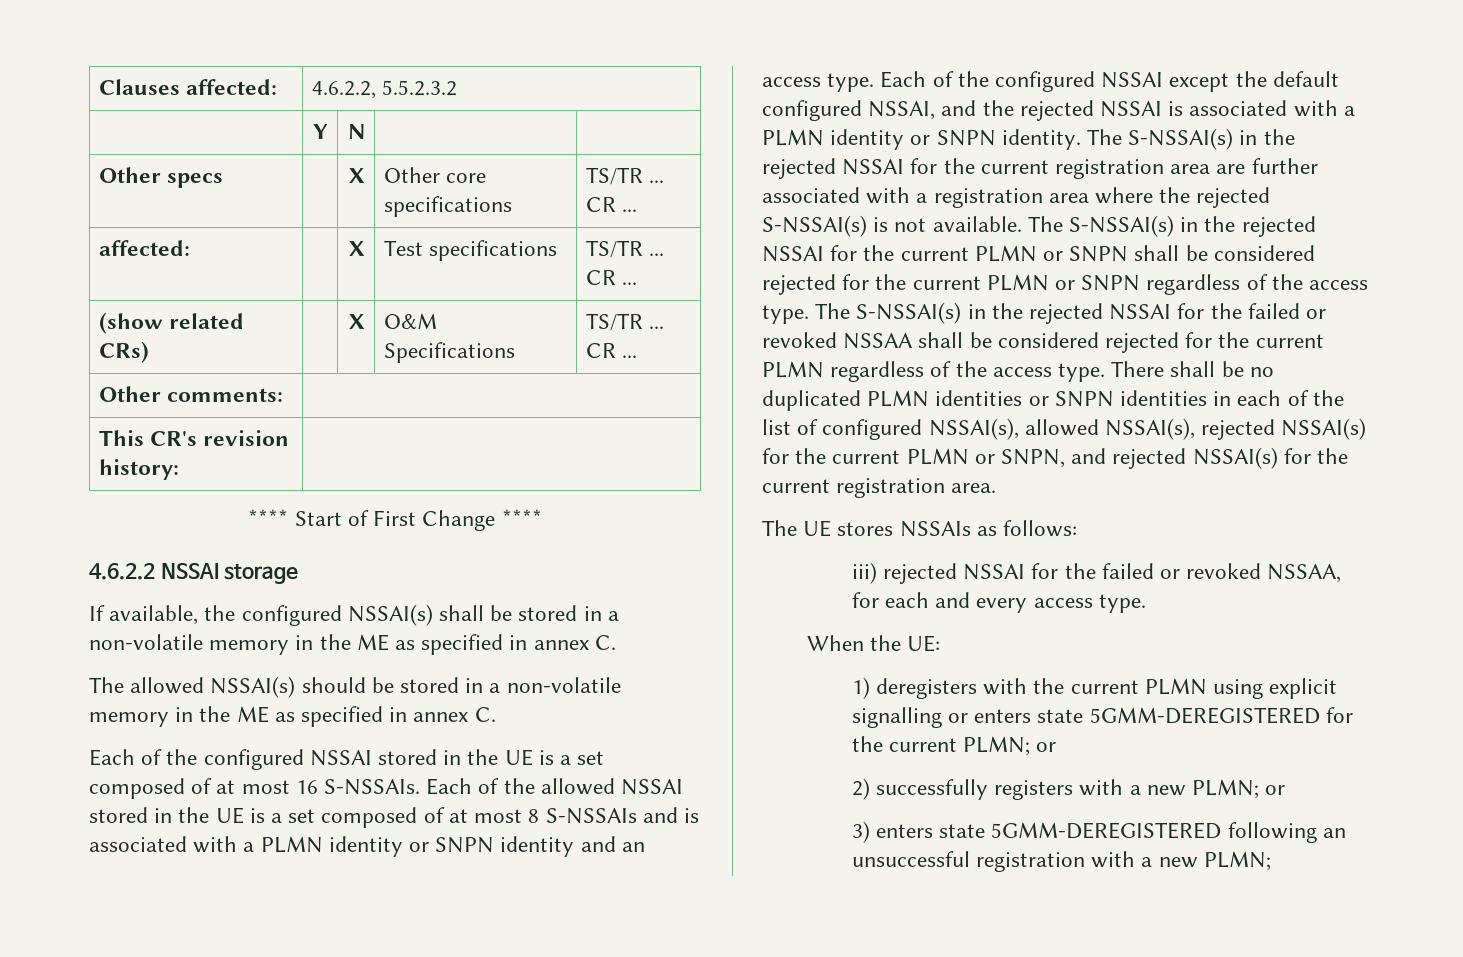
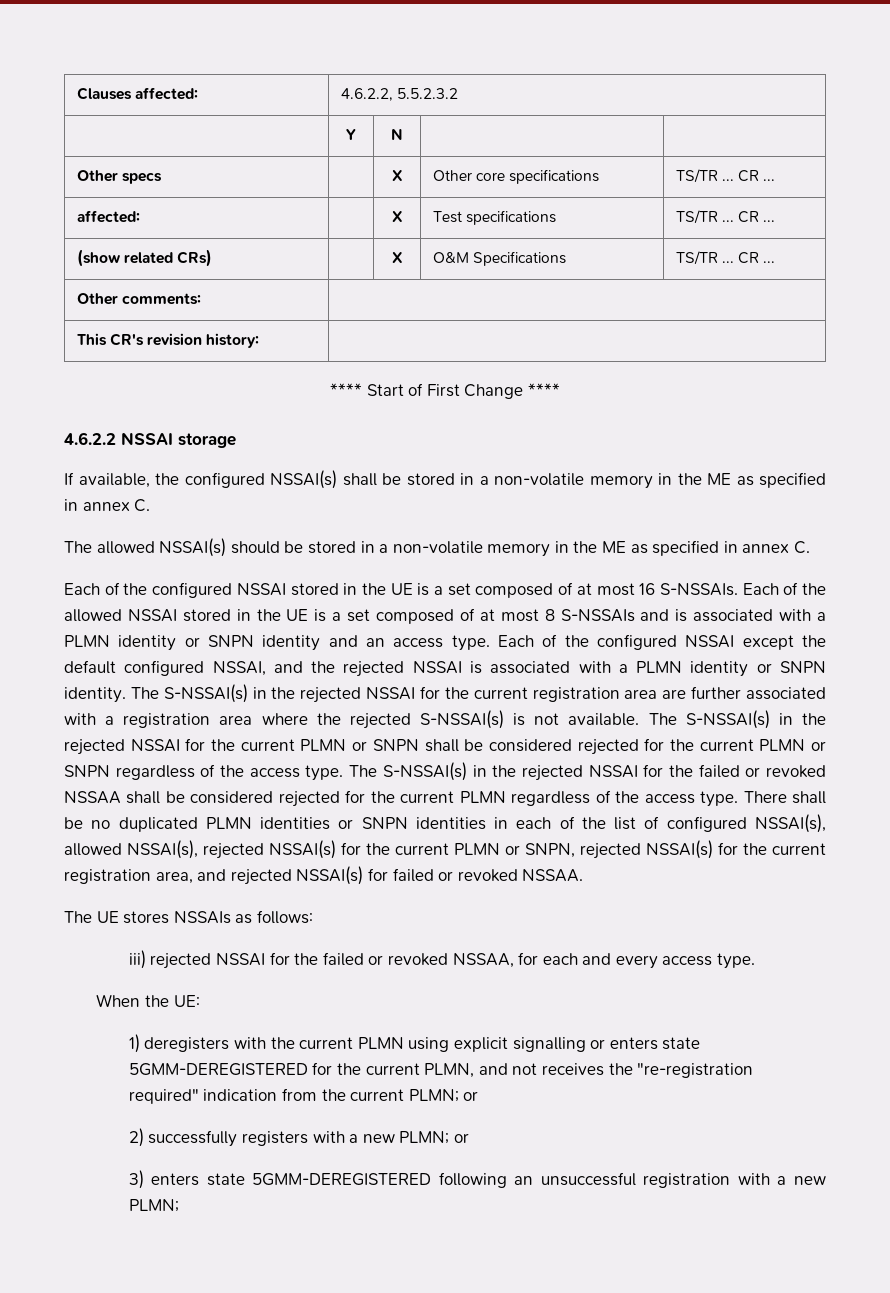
[1071,448,1107,464] and -> (575, 850) none
[951,483,997,493] area. -> [155,866,584,885] area, and rejected NSSAI(s) for failed or revoked NSSAA.
(957, 745) none -> [424,1063,754,1078] [128,1088,405,1104] PLMN, and not receives the "re-registration required" indication from the current

